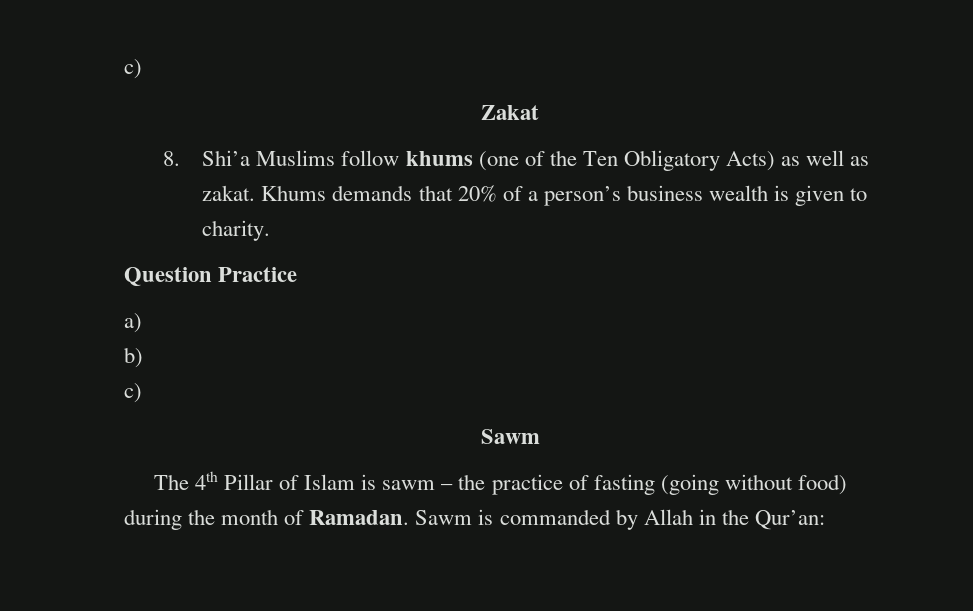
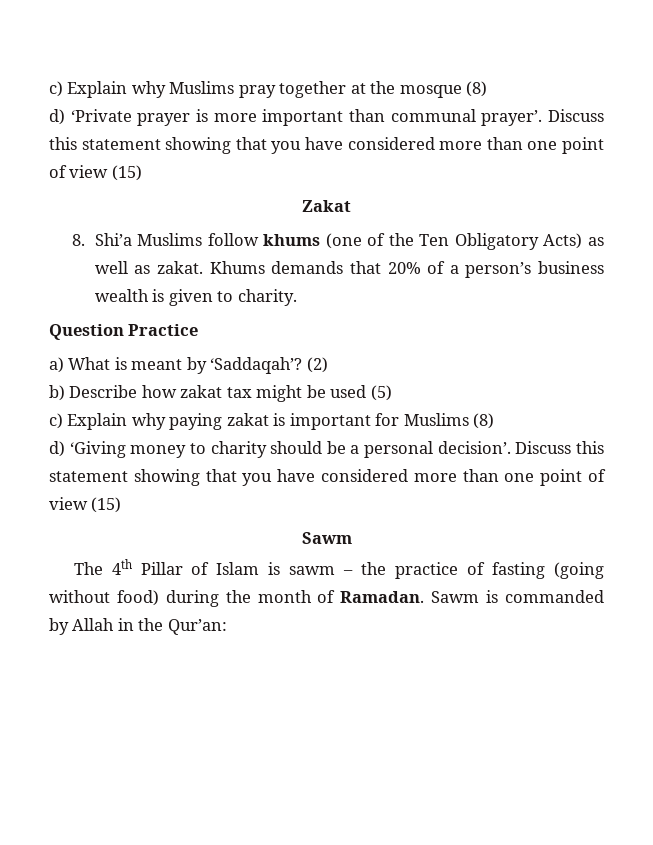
[124,59,142,79] c) -> [49,81,488,98] [49,109,604,126] [49,137,605,154] [49,165,142,181] c) Explain why Muslims pray together at the mosque (8) // d) ‘Private prayer is more important than communal prayer’. Discuss this statement showing that you have considered more than one point of view (15)
[124,347,143,368] [124,383,142,403] // b) // c) -> [68,357,328,374] [49,385,392,402] [49,413,495,430] [49,441,604,458] [49,469,606,486] [49,497,122,513] What is meant by ‘Saddaqah’? (2) // b) Describe how zakat tax might be used (5) // c) Explain why paying zakat is important for Muslims (8) // d) ‘Giving money to charity should be a personal decision’. Discuss this statement showing that you have considered more than one point of view (15)

